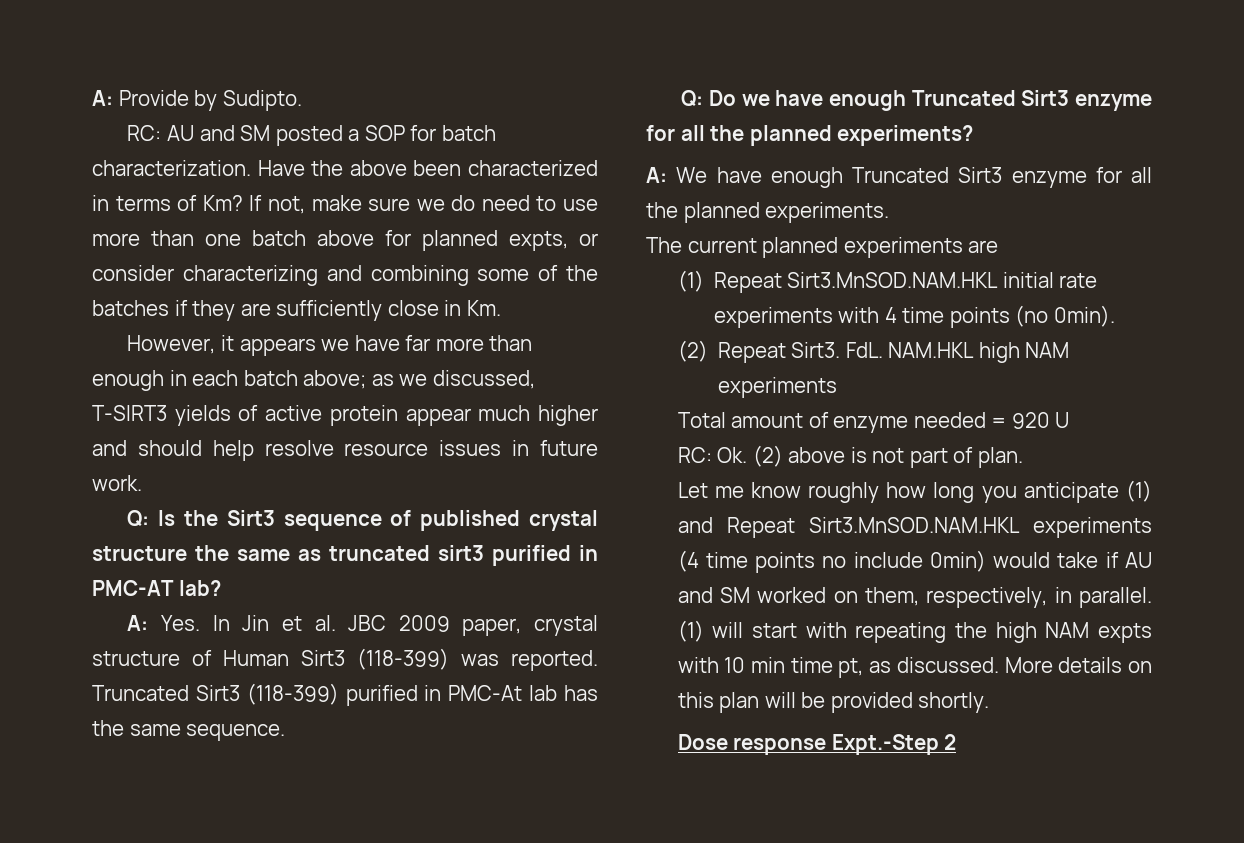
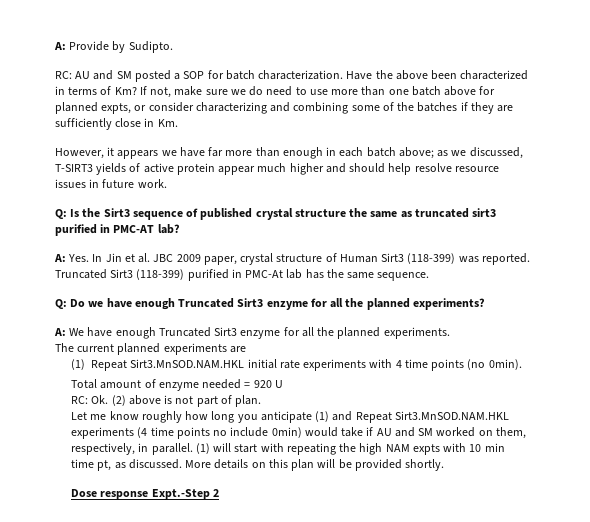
[677,340,1070,363] [717,377,837,398] // (2) Repeat Sirt3. FdL. NAM.HKL high NAM experiments -> (522, 364) none

